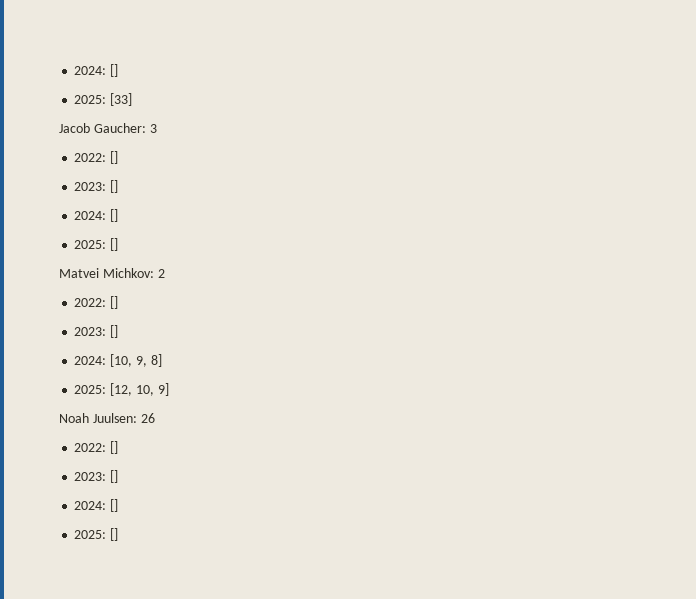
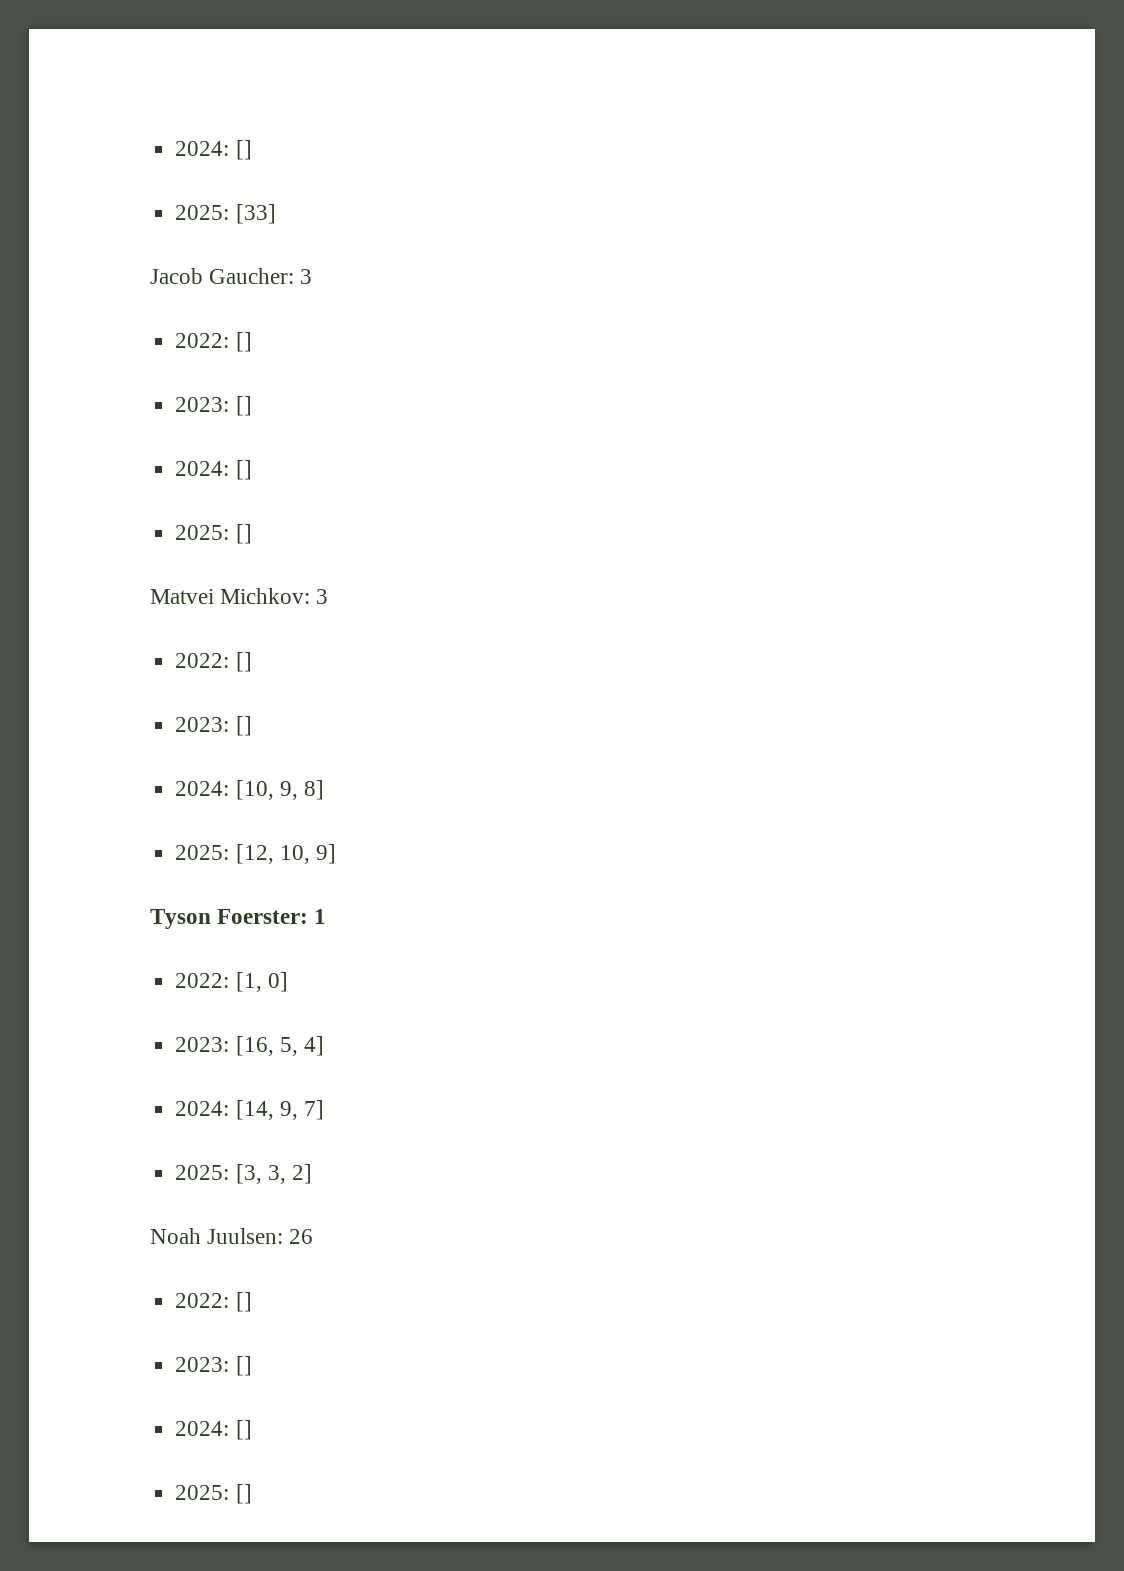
[157,269,165,278] 2 -> [316,589,329,604] 3
(169, 389) none -> [150,909,327,929] [175,972,288,992] [175,1036,324,1056] [175,1100,324,1120] [175,1164,312,1184] // Tyson Foerster: 1 // 2022: [1, 0] // 2023: [16, 5, 4] // 2024: [14, 9, 7] // 2025: [3, 3, 2]

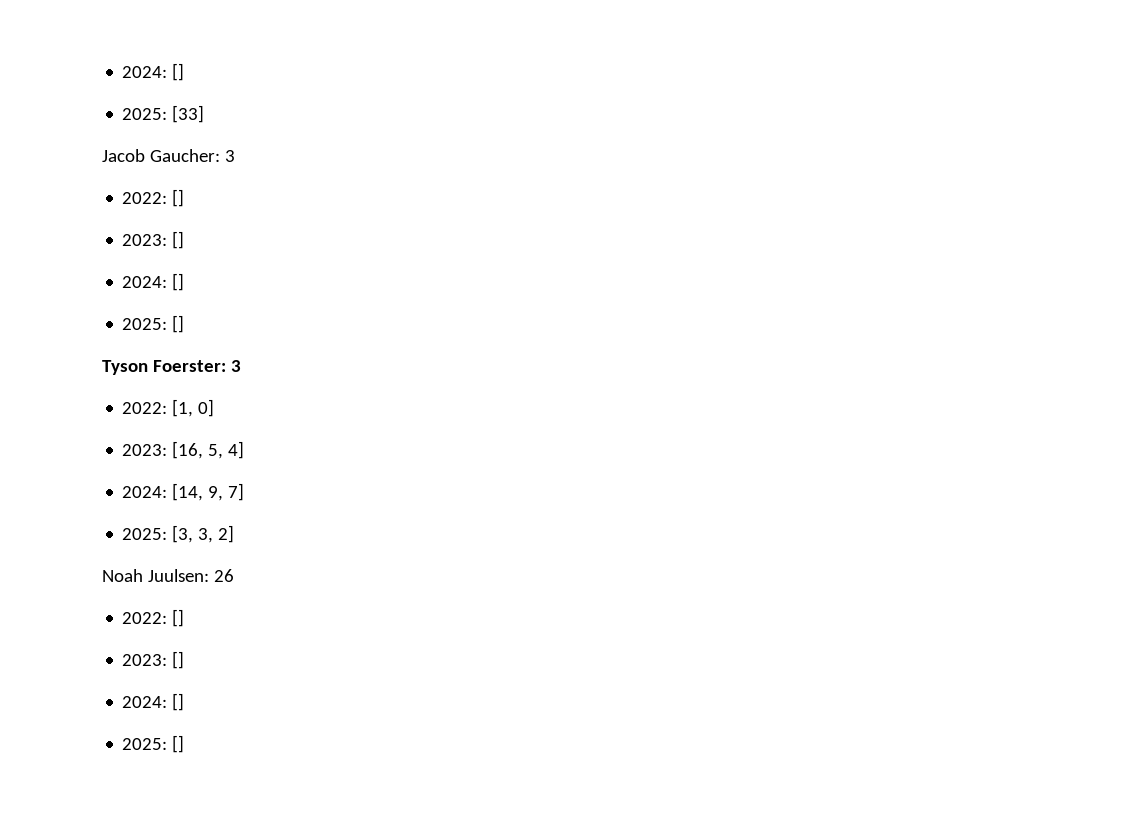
[150,588,329,604] [175,652,252,672] [175,716,252,736] [175,780,324,800] [175,844,336,864] // Matvei Michkov: 3 // 2022: [] // 2023: [] // 2024: [10, 9, 8] // 2025: [12, 10, 9] -> (185, 324) none
[314,909,327,924] 1 -> [230,360,241,372] 3

